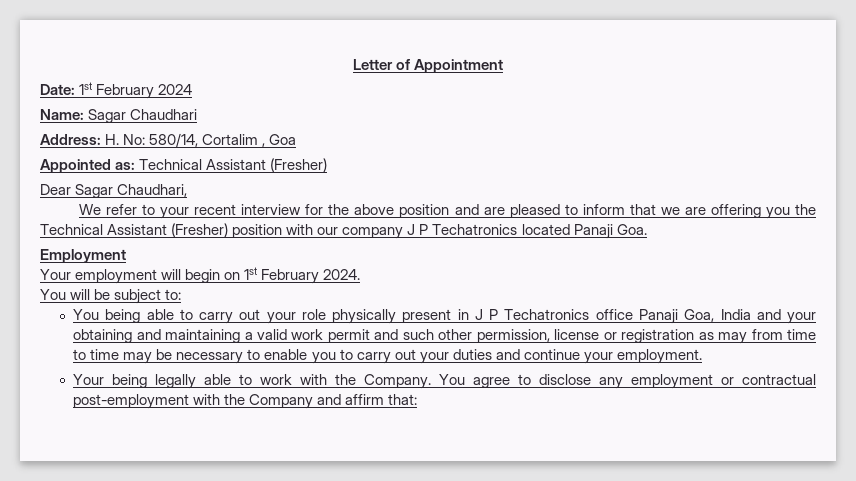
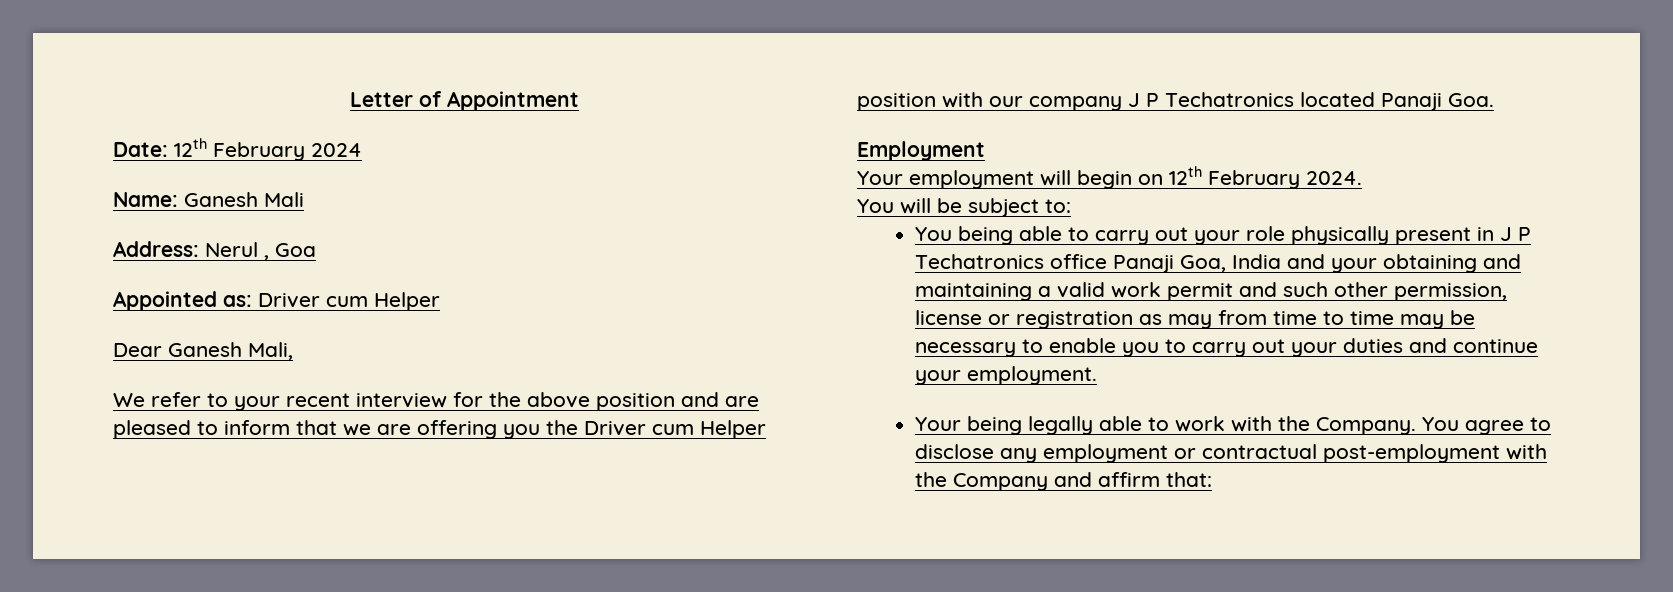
[79,82,93,95] 1st -> [174,138,207,157] 12th
[88,109,198,123] Sagar Chaudhari -> [184,192,304,207] Ganesh Mali
[105,133,259,147] H. No: 580/14, Cortalim -> [205,242,258,257] Nerul
[139,158,328,172] Technical Assistant (Fresher) -> [258,292,440,311] Driver cum Helper
[75,184,188,198] Sagar Chaudhari, -> [168,342,293,360] Ganesh Mali,
[40,223,229,237] Technical Assistant (Fresher) -> [584,420,766,439] Driver cum Helper
[244,267,258,280] 1st -> [1169,166,1202,185] 12th

